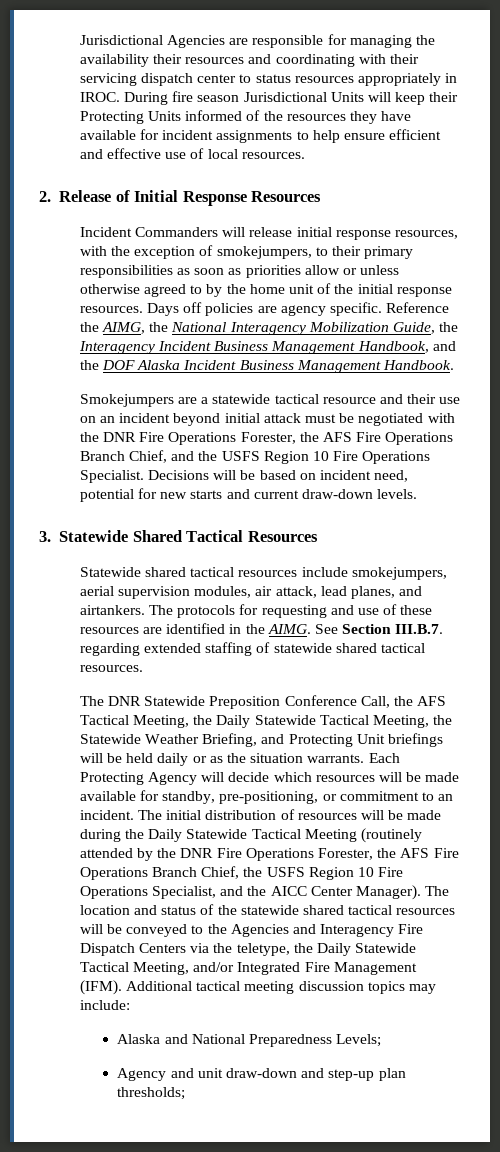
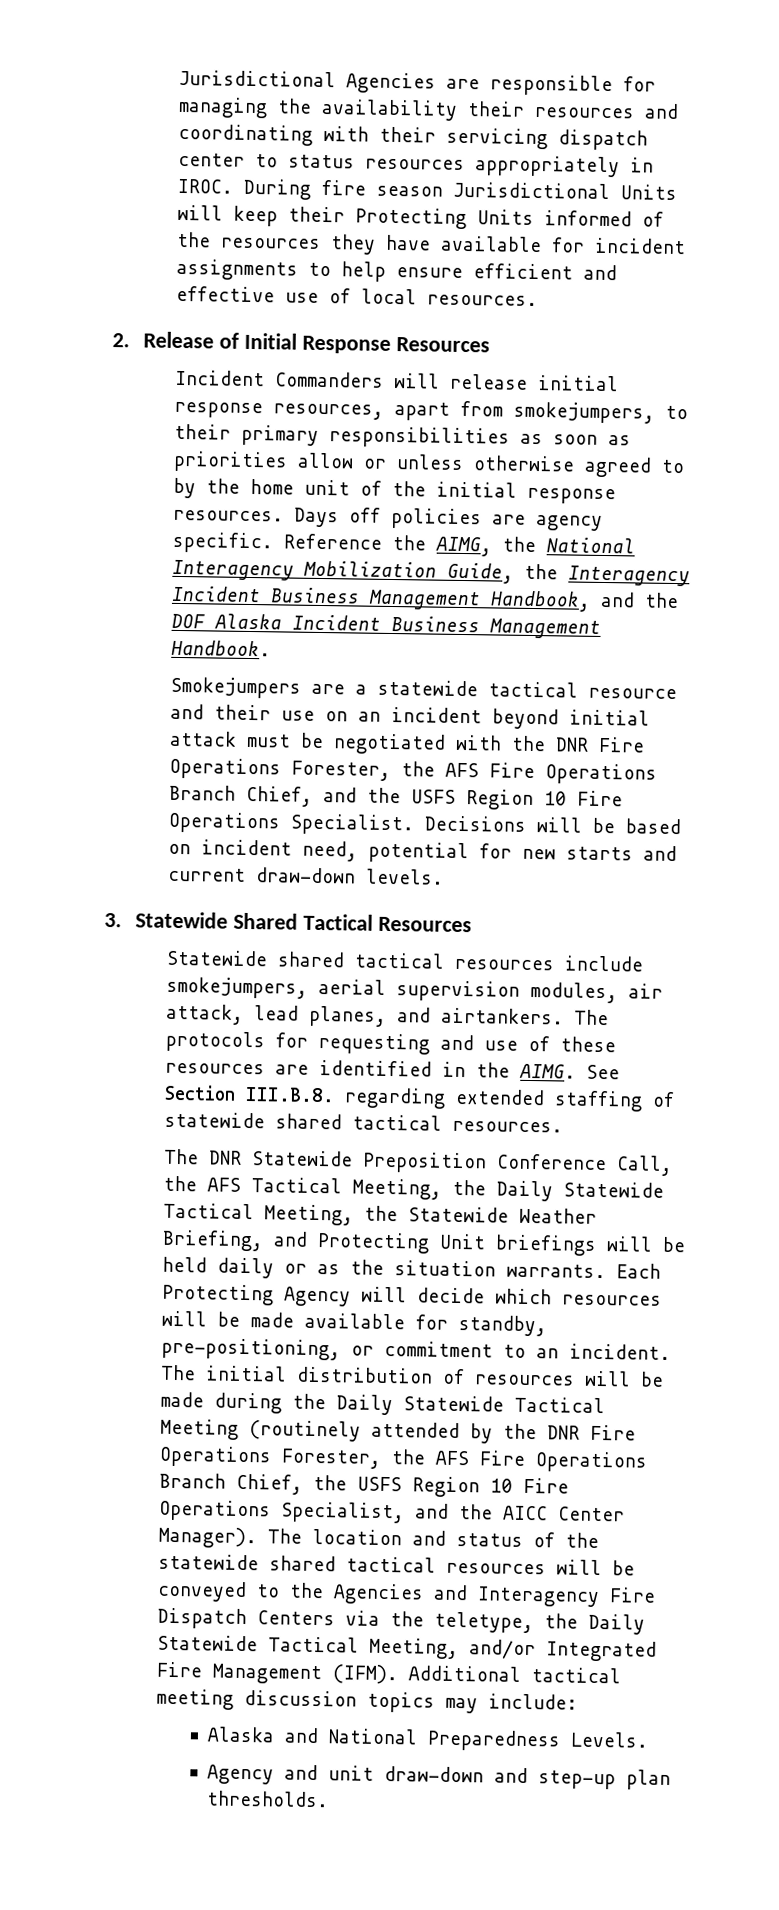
[79,245,214,259] with the exception of -> [393,400,503,421] apart from
[395,624,444,634] III.B.7. -> [244,1086,335,1103] III.B.8.
[336,1034,382,1047] Levels; -> [569,1731,649,1748] Levels.
[117,1087,186,1100] thresholds; -> [205,1790,329,1808] thresholds.

